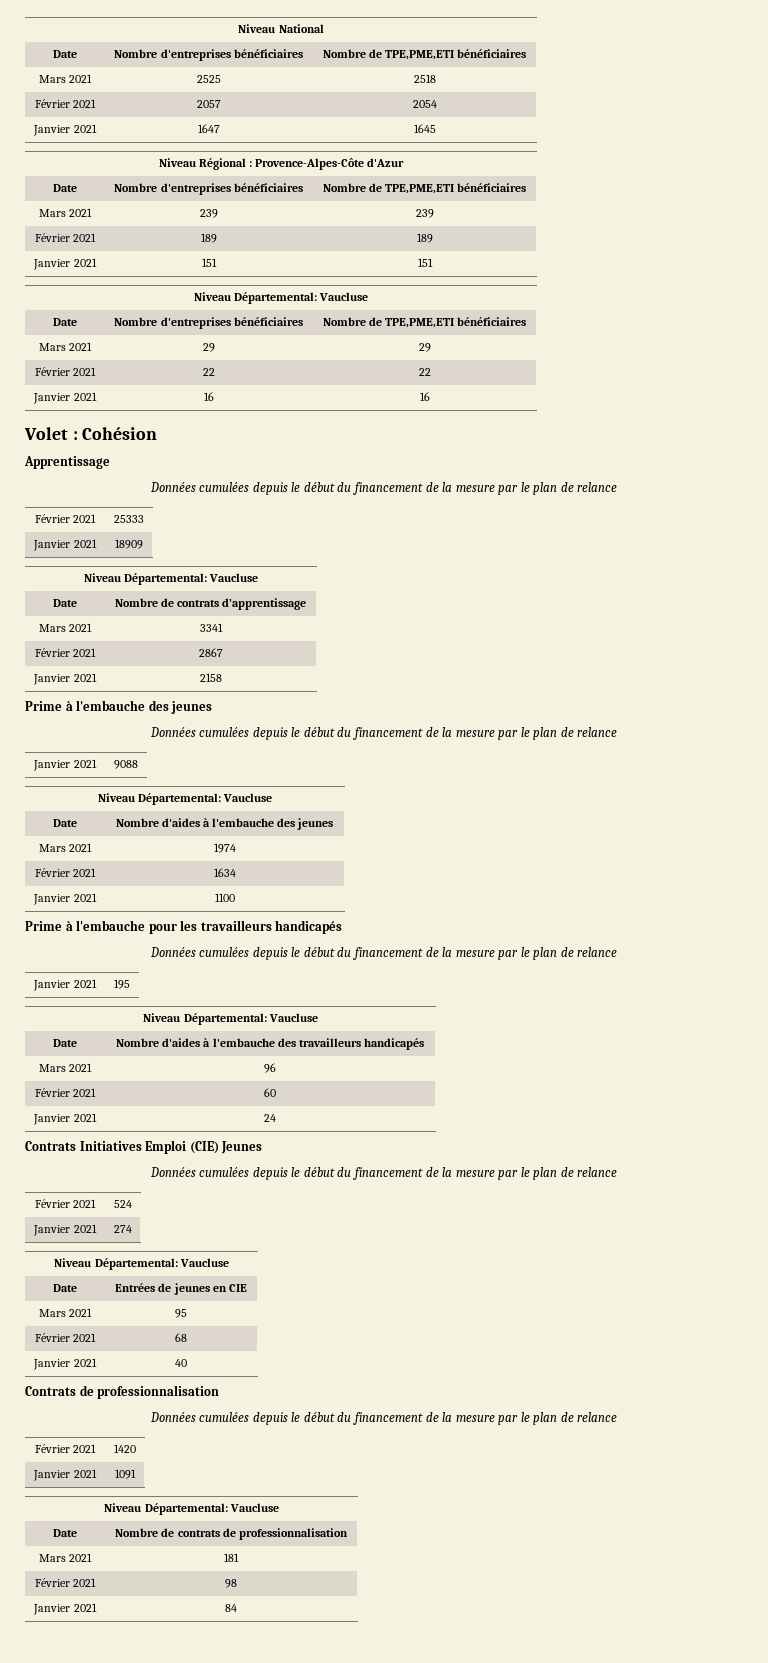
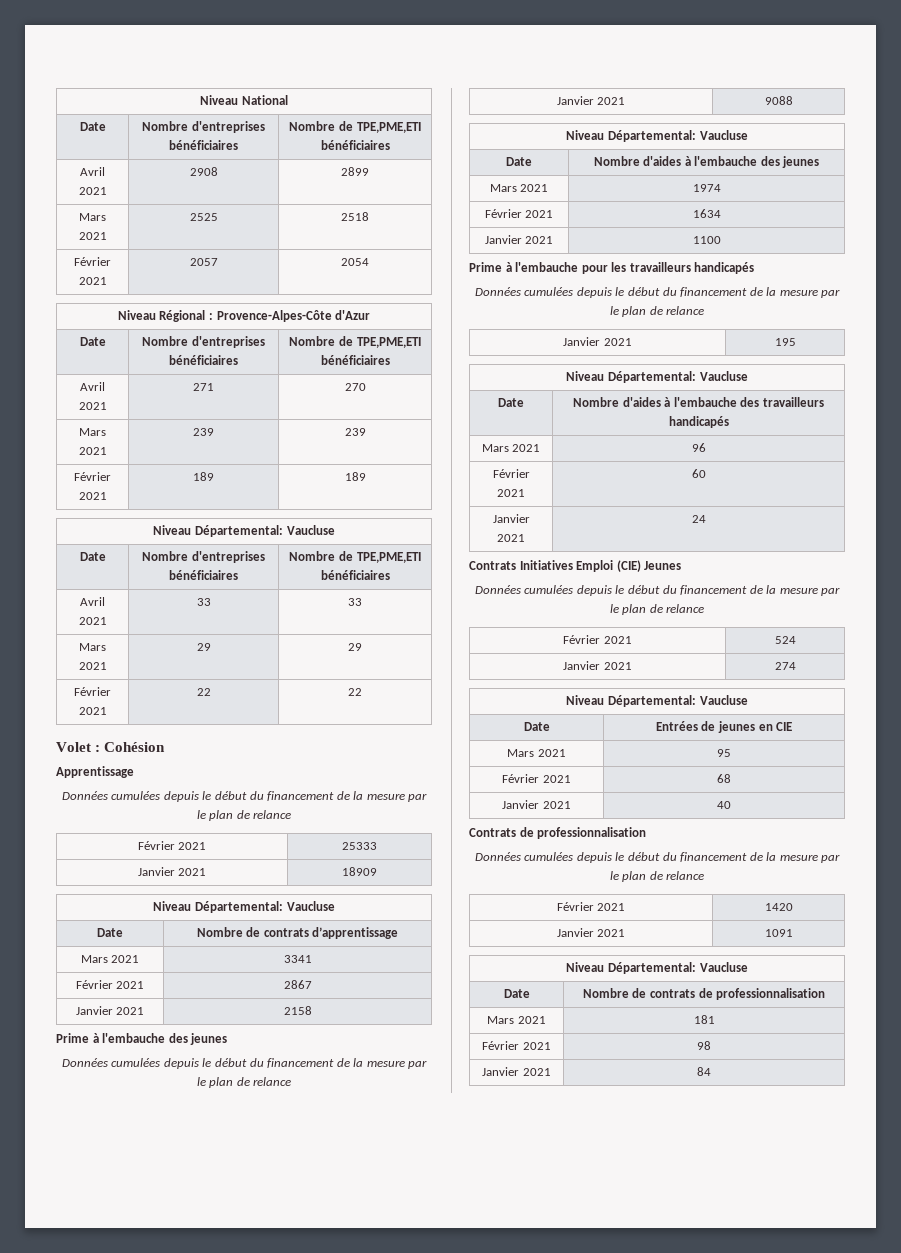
(527, 53) none -> [80,167,105,176] [78,187,107,195] [189,167,218,176] [341,167,369,176] // Avril 2021 | 2908 | 2899
[33,124,97,136] [197,124,220,133] [413,124,436,133] // Janvier 2021 | 1647 | 1645 -> (369, 262) none
(527, 187) none -> [80,382,105,391] [78,402,107,410] [193,383,214,391] [344,383,366,391] // Avril 2021 | 271 | 270
[33,258,97,270] [201,258,217,267] [417,258,433,267] // Janvier 2021 | 151 | 151 -> (366, 476) none
(527, 321) none -> [80,597,105,606] [78,617,107,625] [196,598,211,606] [348,598,362,606] // Avril 2021 | 33 | 33
[33,392,97,404] [203,392,214,401] [419,392,430,401] // Janvier 2021 | 16 | 16 -> (362, 692) none

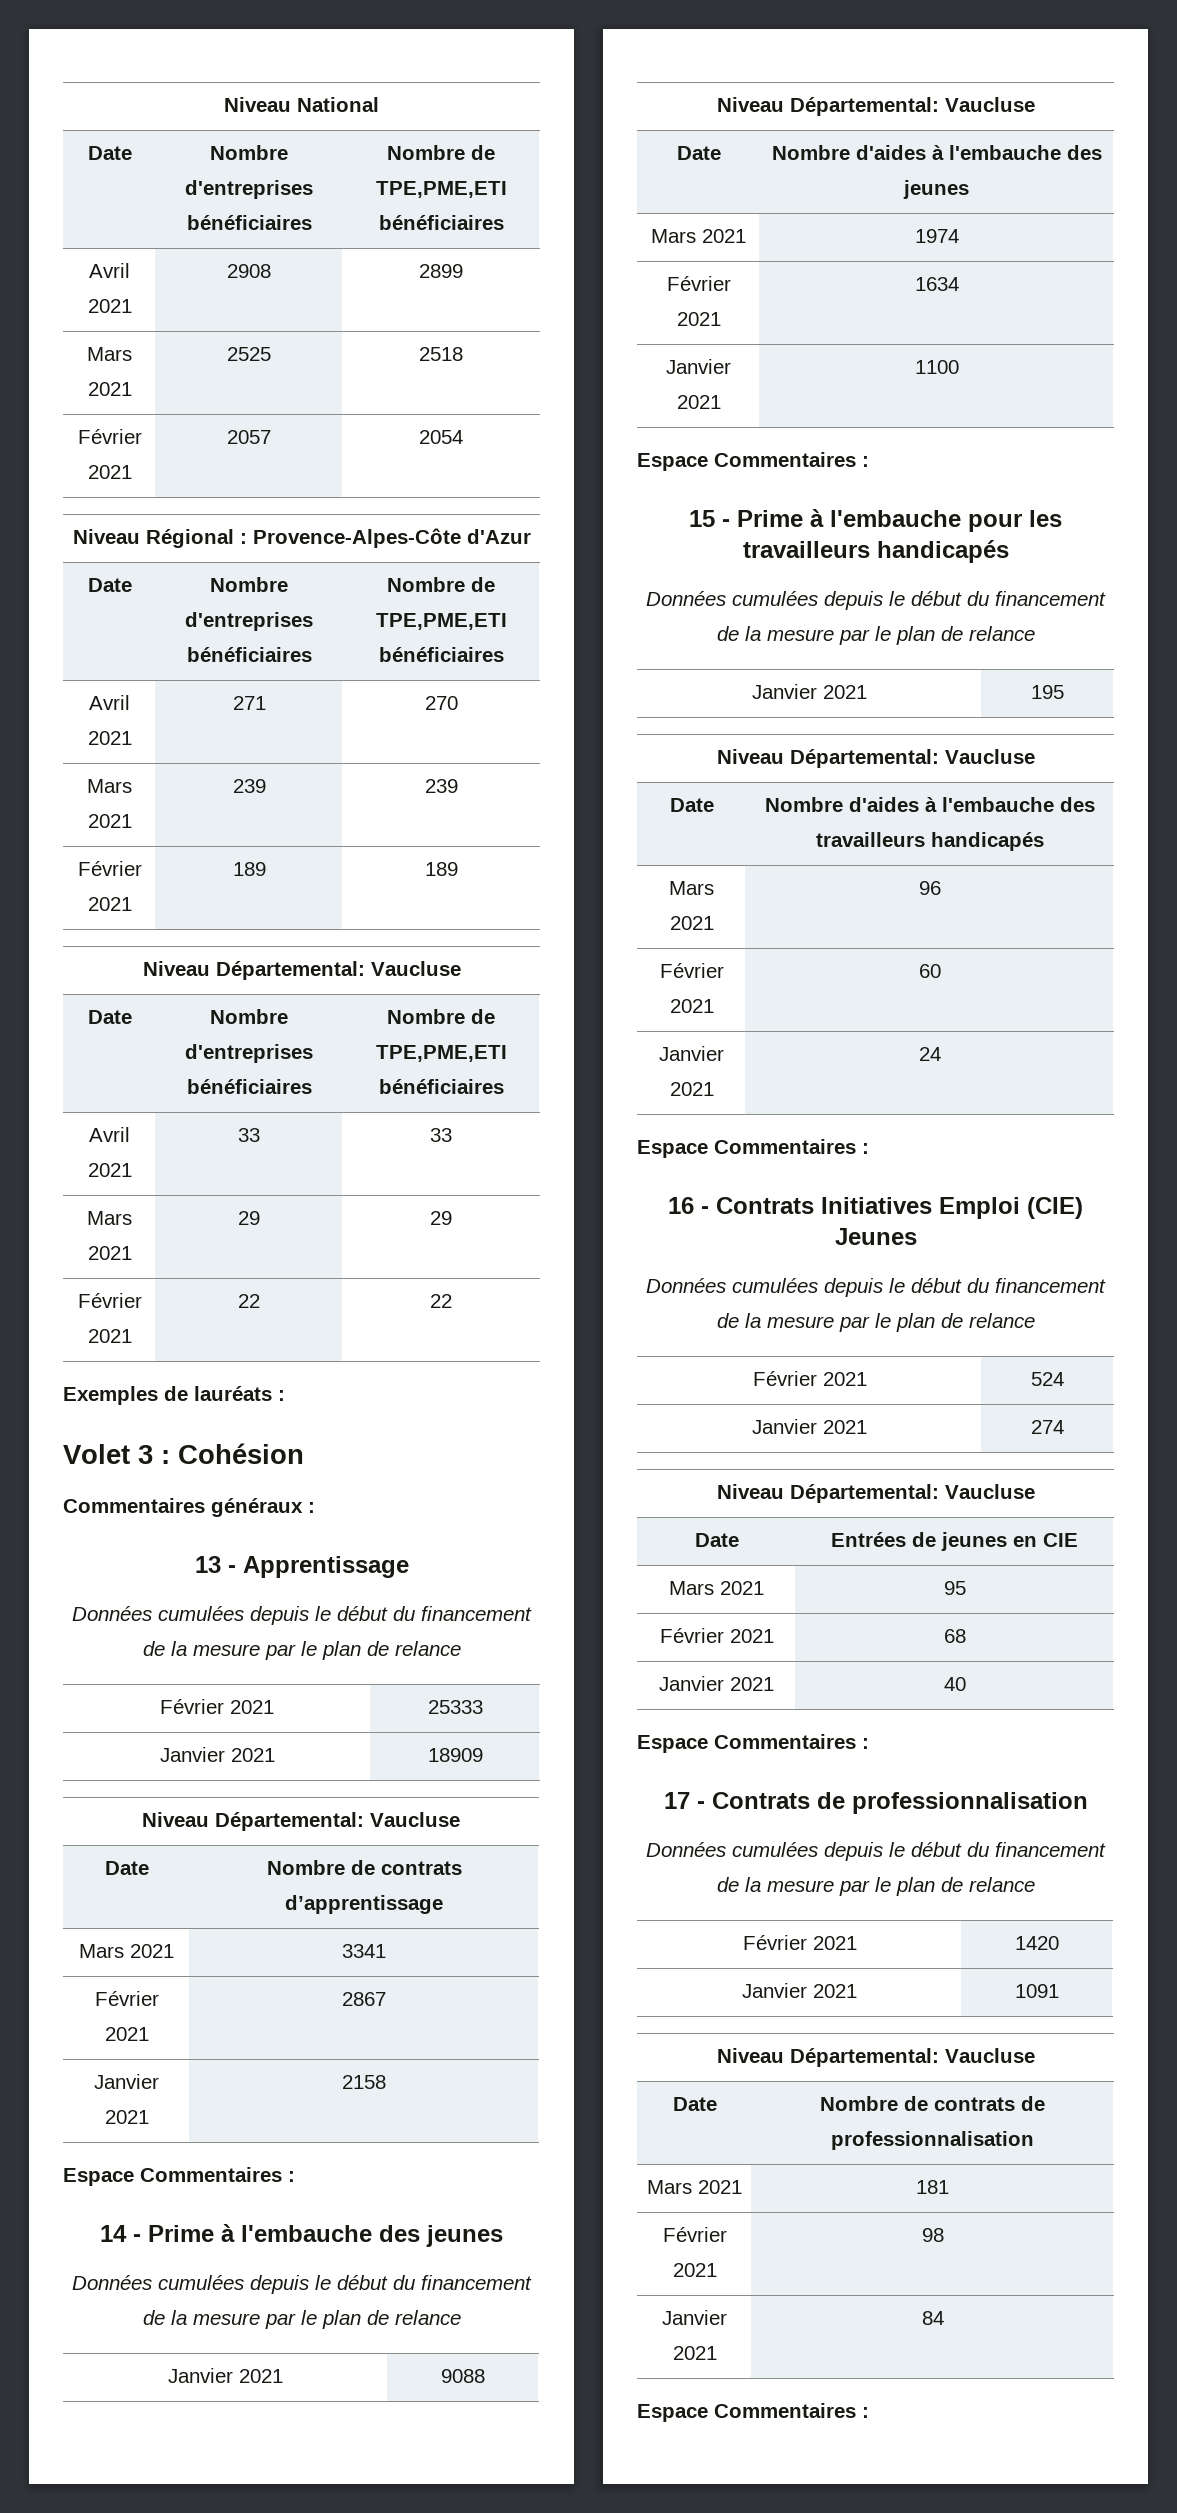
(362, 692) none -> [63,1386,285,1405] // Exemples de lauréats :
(91, 747) none -> [138,1445,153,1464] 3
(166, 747) none -> [63,1498,315,1517] [194,1556,236,1573] Commentaires généraux : // 13 -
(312, 1010) none -> [63,2167,295,2186] [100,2225,141,2242] Espace Commentaires : // 14 -
(721, 240) none -> [637,452,869,471] [689,510,730,527] Espace Commentaires : // 15 -
(706, 519) none -> [637,1139,869,1158] [668,1197,709,1214] Espace Commentaires : // 16 -
(731, 805) none -> [637,1734,869,1753] [663,1792,705,1809] Espace Commentaires : // 17 -
(711, 1071) none -> [637,2403,869,2422] // Espace Commentaires :

